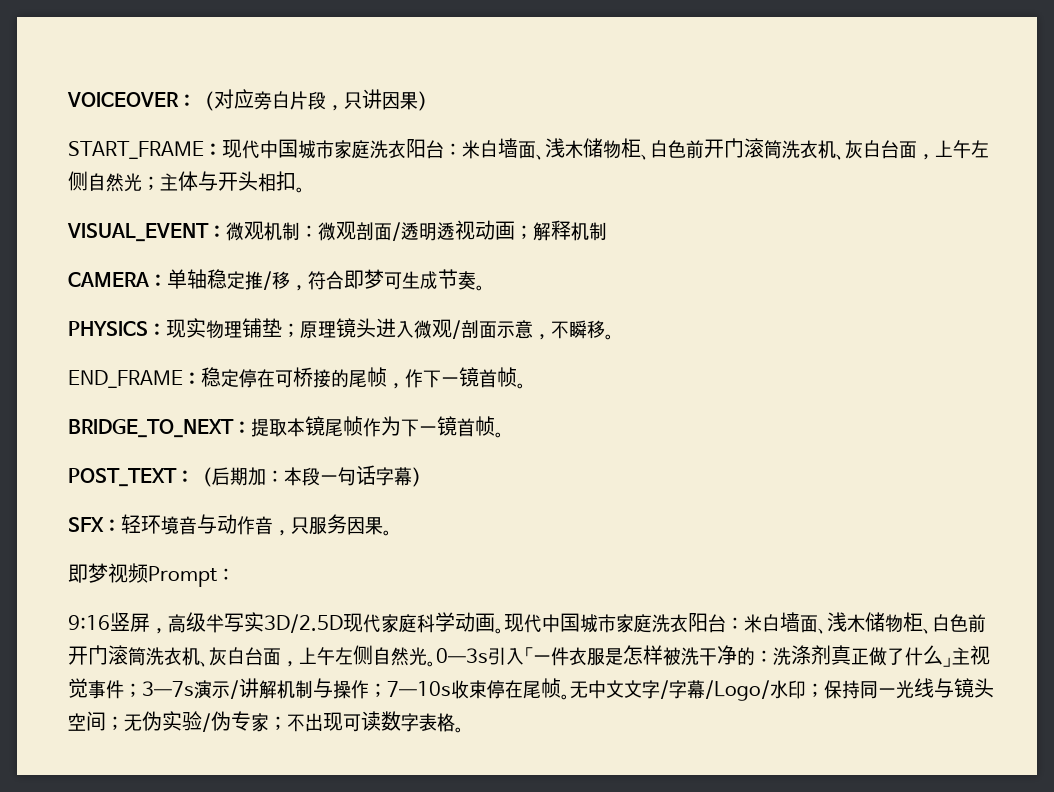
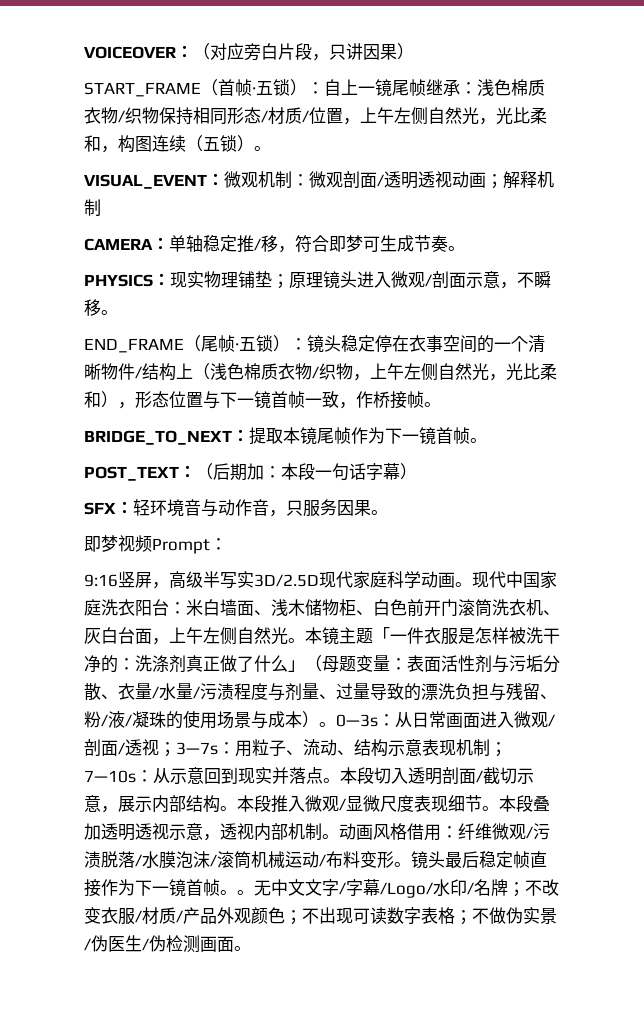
[203,138,989,160] [68,171,296,192] ：现代中国城市家庭洗衣阳台：米白墙面、浅木储物柜、白色前开门滚筒洗衣机、灰白台面，上午左侧自然光；主体与开头相扣 -> [201,79,545,97] [84,107,547,125] [84,135,254,153] （首帧·五锁）：自上一镜尾帧继承：浅色棉质衣物/织物保持相同形态/材质/位置，上午左侧自然光，光比柔和，构图连续（五锁）
[183,367,497,389] ：稳定停在可桥接的尾帧，作下一镜首 -> [184,335,545,353] [84,363,557,381] [84,391,407,409] （尾帧·五锁）：镜头稳定停在衣事空间的一个清晰物件/结构上（浅色棉质衣物/织物，上午左侧自然光，光比柔和），形态位置与下一镜首帧一致，作桥接
[580,614,616,633] 城市 -> (540, 580) none
[436,647,524,665] 0—3s引入 -> [305,627,373,645] 本镜主题
[952,645,990,665] [68,678,561,699] 主视觉事件；3—7s演示/讲解机制与操作；7—10s收束停在尾帧 -> [305,655,560,673] [84,683,557,701] [84,710,555,729] [84,739,507,757] [84,767,534,785] [84,795,550,813] [84,823,550,841] [84,851,547,869] [84,879,237,897] （母题变量：表面活性剂与污垢分散、衣量/水量/污渍程度与剂量、过量导致的漂洗负担与残留、粉/液/凝珠的使用场景与成本）。0—3s：从日常画面进入微观/剖面/透视；3—7s：用粒子、流动、结构示意表现机制；7—10s：从示意回到现实并落点。本段切入透明剖面/截切示意，展示内部结构。本段推入微观/显微尺度表现细节。本段叠加透明透视示意，透视内部机制。动画风格借用：纤维微观/污渍脱落/水膜泡沫/滚筒机械运动/布料变形。镜头最后稳定帧直接作为下一镜首帧。
[806,678,994,699] [68,711,269,732] ；保持同一光线与镜头空间；无伪实验/伪专家 -> [467,879,559,897] [84,907,285,925] /名牌；不改变衣服/材质/产品外观颜色
(455, 722) none -> [455,907,557,925] [84,935,234,953] ；不做伪实景/伪医生/伪检测画面

